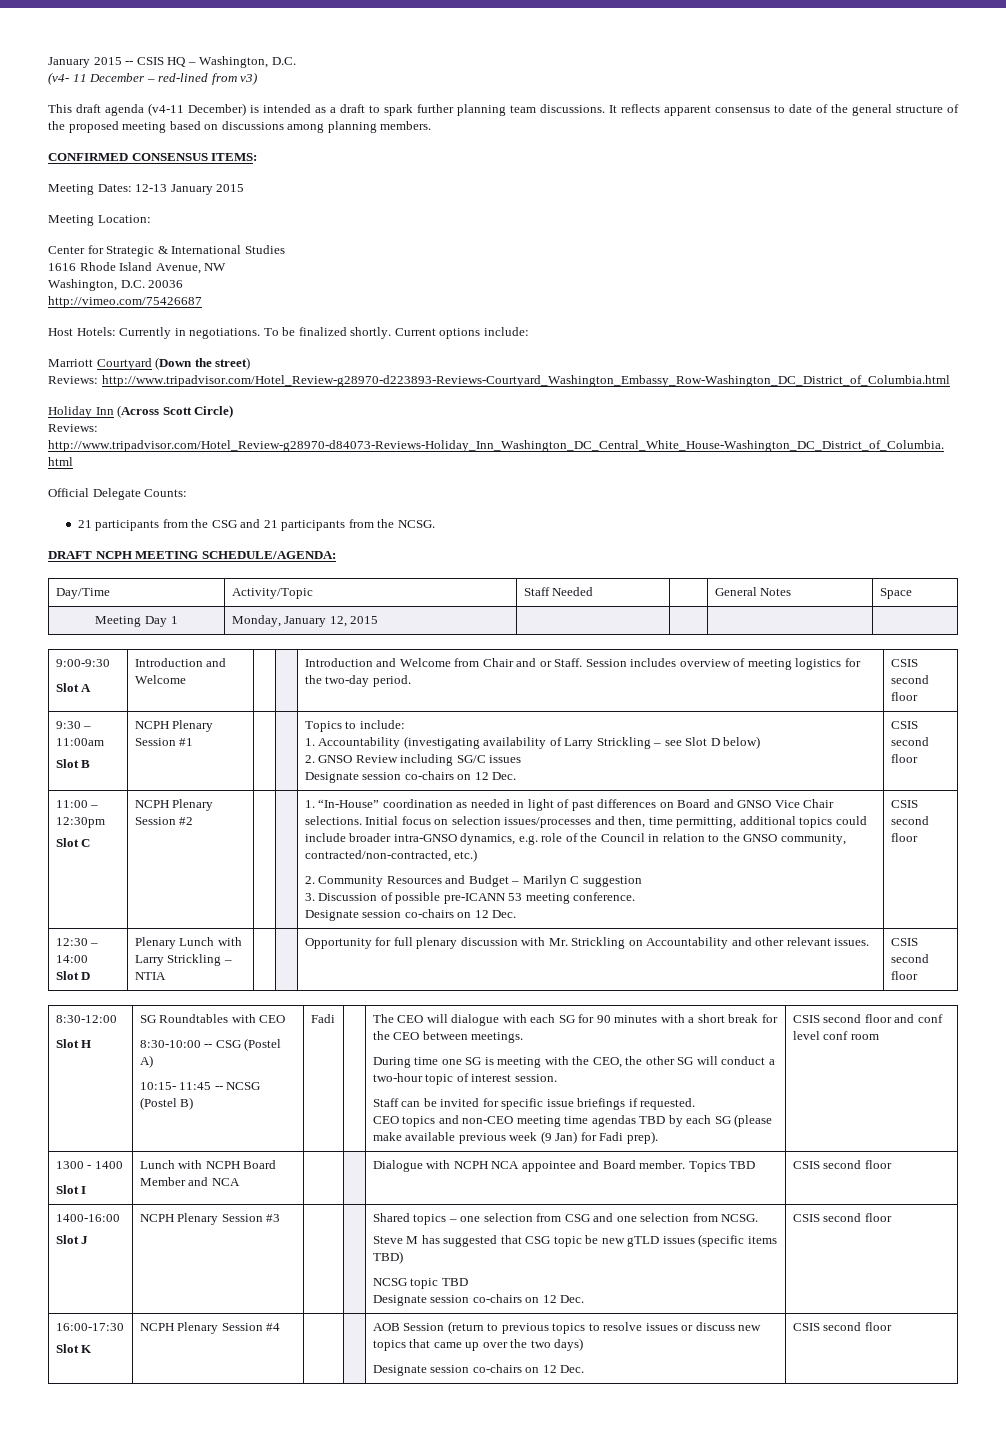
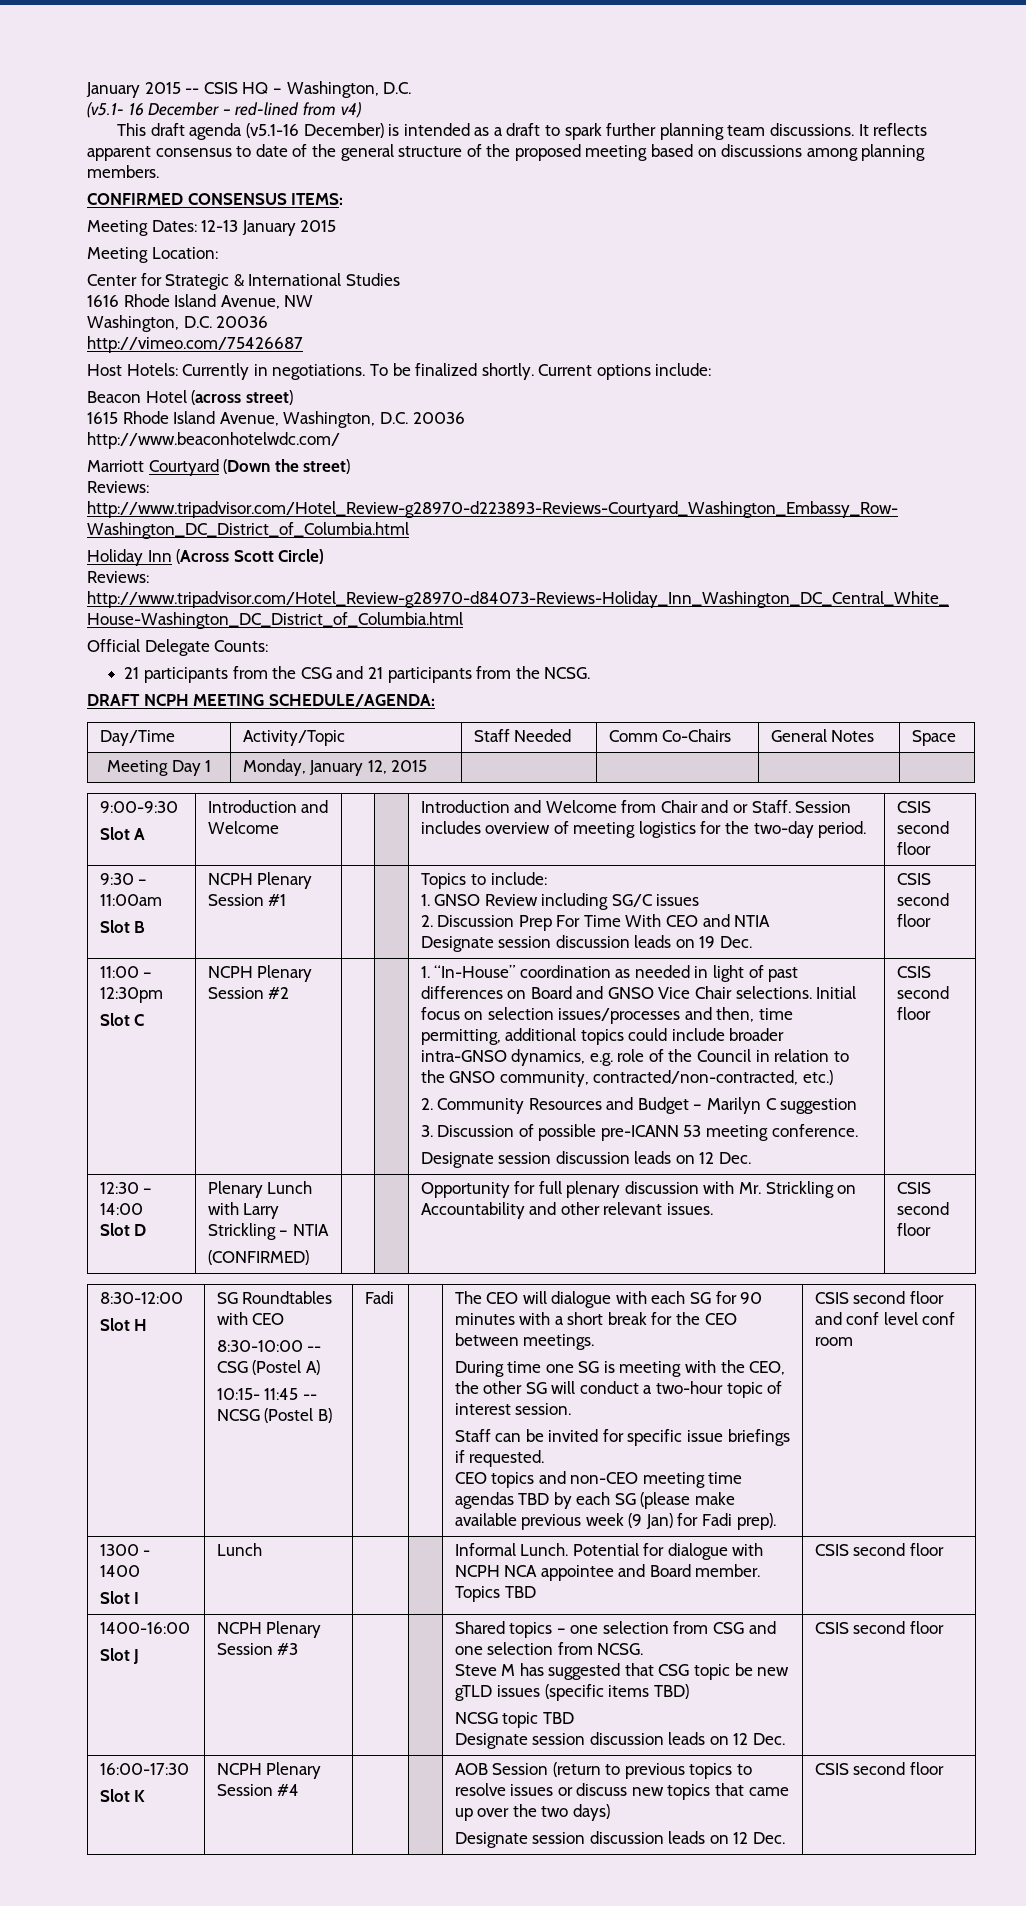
[48,72,87,85] (v4- 11 -> [87,102,144,118] (v5.1- 16
[240,72,258,85] v3) -> [340,102,361,118] v4)
[148,103,184,116] (v4-11 -> [245,123,299,138] (v5.1-16
(529, 331) none -> [87,390,293,405] [87,411,465,428] [87,432,340,449] // Beacon Hotel (across street) // 1615 Rhode Island Avenue, Washington, D.C. 20036 // http://www.beaconhotelwdc.com/
(594, 591) none -> [608,729,732,742] Comm Co-Chairs
[318,736,761,749] [304,755,315,763] Accountability (investigating availability of Larry Strickling – see Slot D below) // 2. -> (430, 900) none
[304,771,489,783] Designate session co-chairs on 12 -> [420,914,771,931] [420,935,716,952] 2. Discussion Prep For Time With CEO and NTIA // Designate session discussion leads on 19
[404,909,454,918] co-chairs -> [555,1151,672,1164] discussion leads
(166, 976) none -> [207,1250,309,1265] // (CONFIRMED)
[178,1160,277,1169] [139,1177,240,1186] [372,1160,423,1172] with NCPH Board Member and NCA | | | Dialogue -> [454,1543,728,1560] | | | Informal Lunch. Potential for dialogue
[472,1294,522,1303] co-chairs -> [589,1732,706,1745] discussion leads
[472,1364,522,1373] co-chairs -> [589,1831,706,1844] discussion leads

